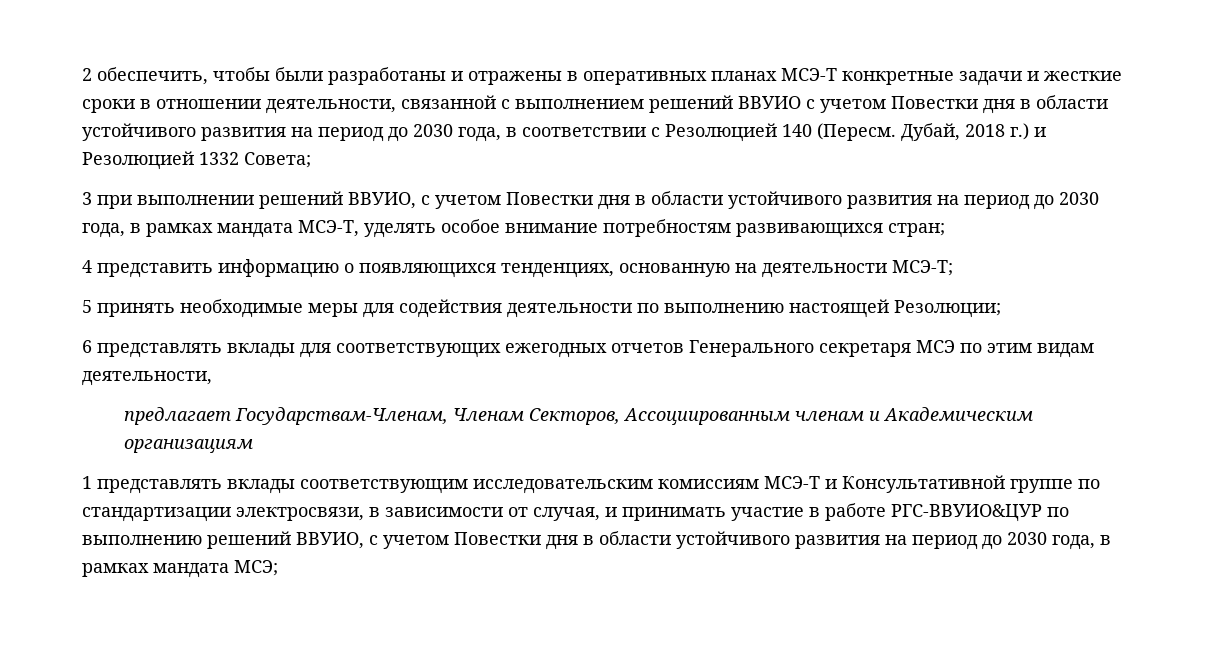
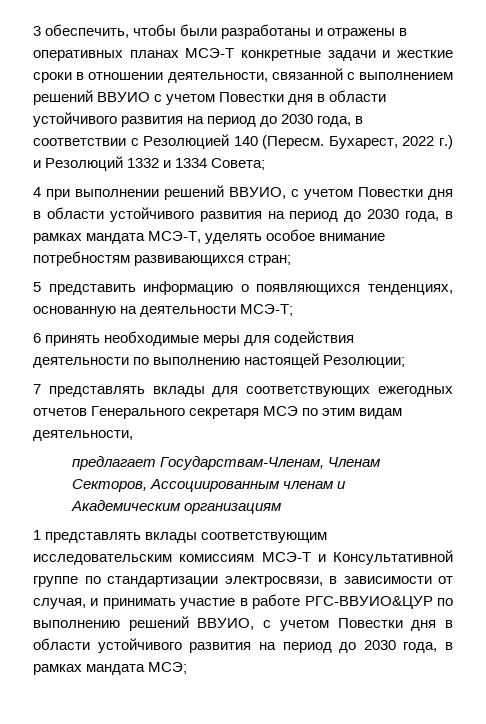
[82,68,92,81] 2 -> [33,26,41,36] 3
[901,123,1046,142] [82,151,239,170] Дубай, 2018 г.) и Резолюцией 1332 -> [328,135,453,149] [33,156,208,171] Бухарест, 2022 г.) и Резолюций 1332 и 1334
[82,192,92,205] 3 -> [33,187,41,197] 4
[82,260,92,273] 4 -> [33,282,41,292] 5
[82,300,92,313] 5 -> [33,333,41,343] 6
[82,340,92,353] 6 -> [33,384,41,394] 7

